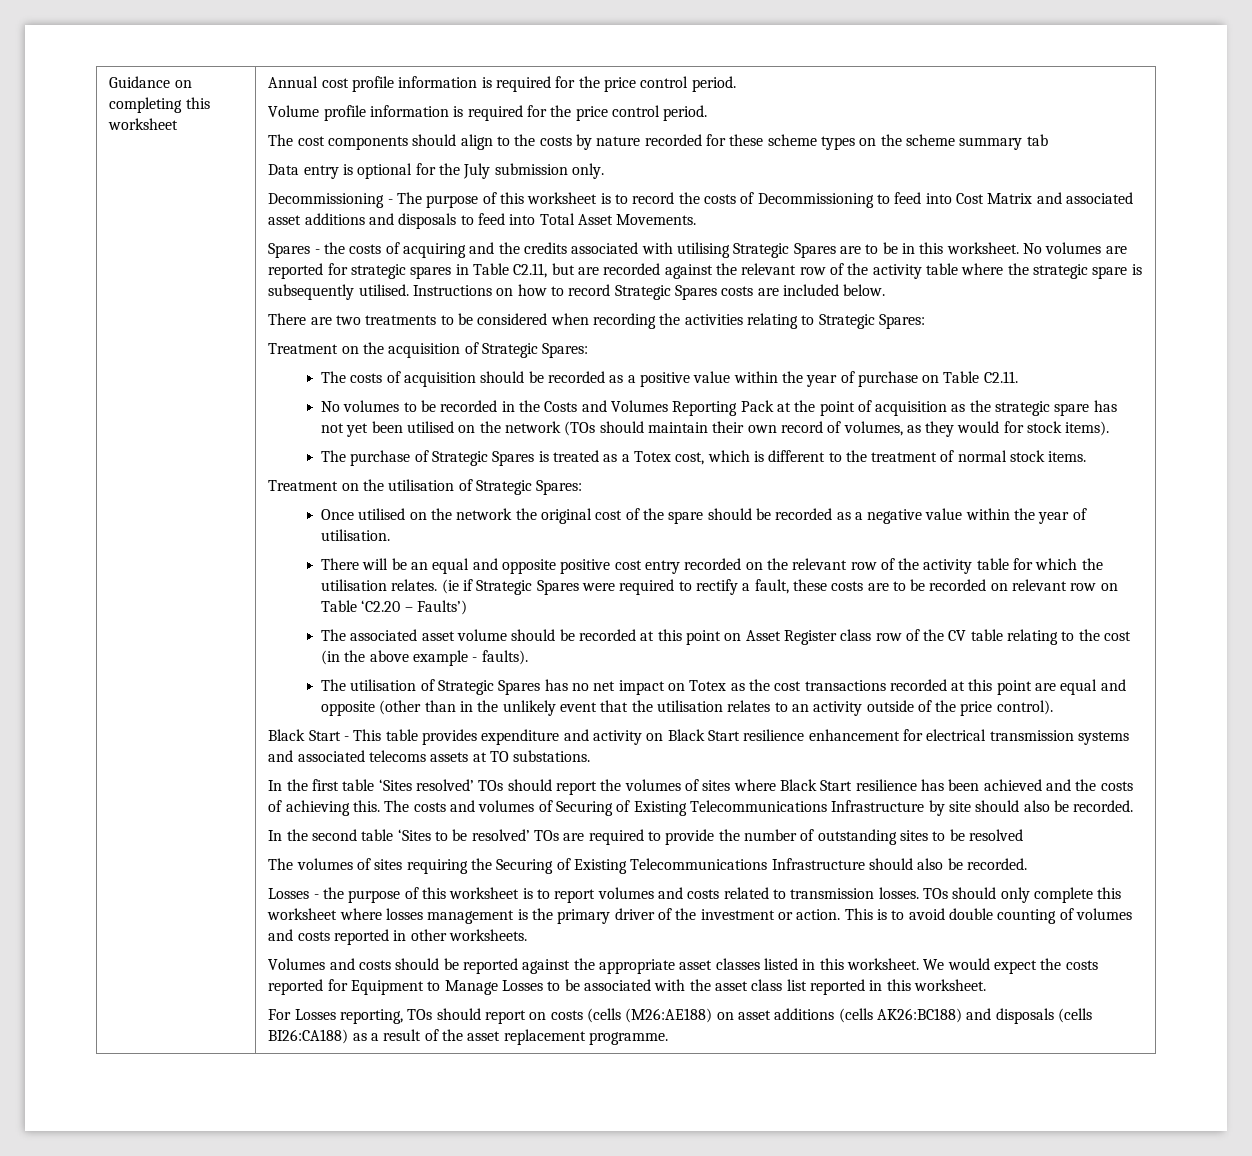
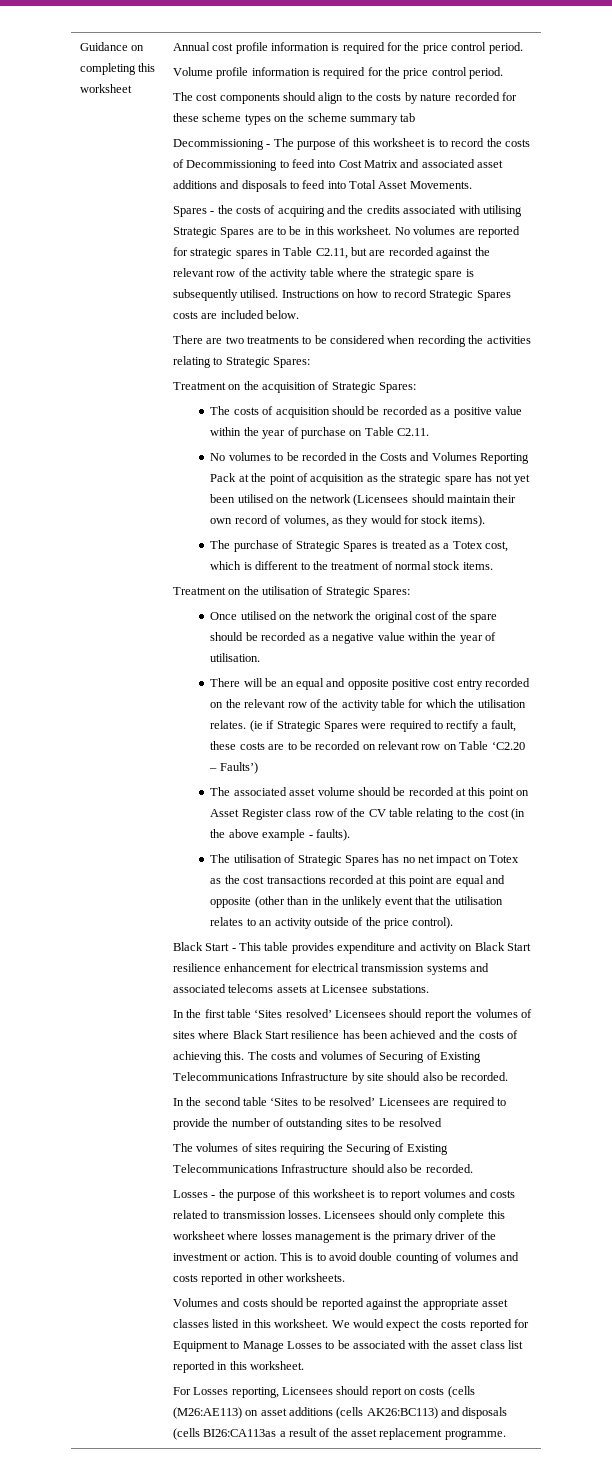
[268,163,605,179] // Data entry is optional for the July submission only. -> (416, 117) none
[564,421,596,436] (TOs -> [353,494,409,506] (Licensees
[490,751,510,762] TO -> [322,985,369,993] Licensee
[478,780,504,791] TOs -> [335,1010,387,1018] Licensees
[534,830,560,841] TOs -> [378,1098,430,1106] Licensees
[922,888,948,899] TOs -> [324,1211,376,1219] Licensees
[407,1009,433,1020] TOs -> [281,1387,333,1395] Licensees
[625,1008,713,1023] (M26:AE188) -> [172,1407,242,1419] (M26:AE113)
[876,1008,962,1023] AK26:BC188) -> [366,1407,438,1419] AK26:BC113)
[268,1029,367,1044] BI26:CA188) as -> [203,1429,277,1437] BI26:CA113as

